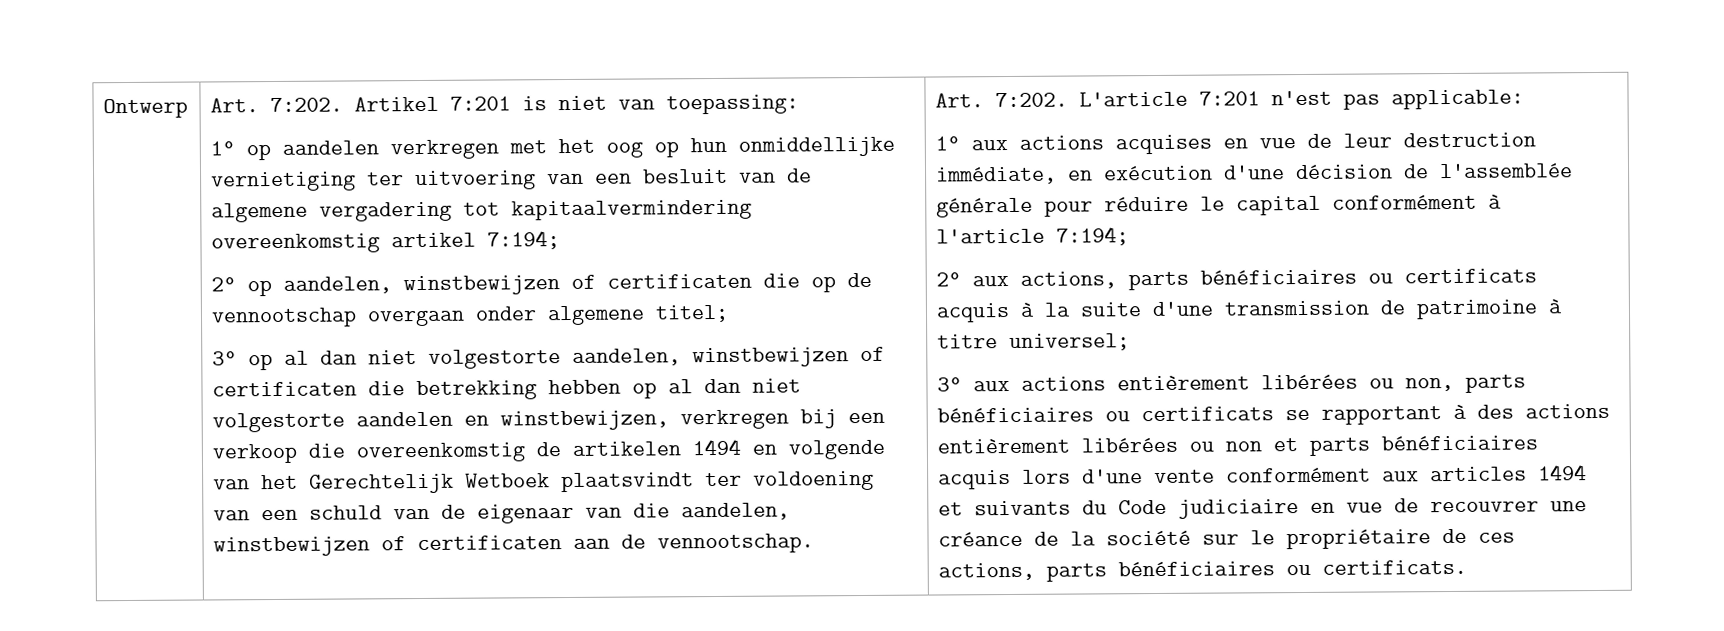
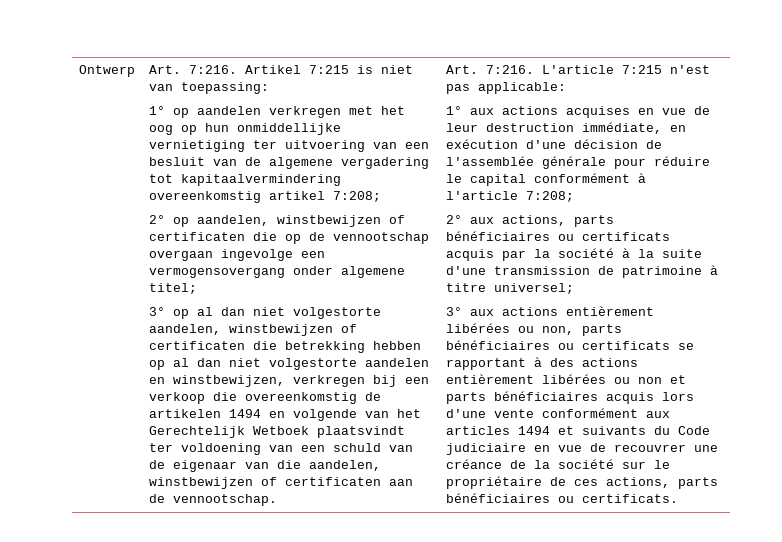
[270,96,512,113] 7:202. Artikel 7:201 -> [188,65,349,74] 7:216. Artikel 7:215
[487,230,561,250] 7:194; -> [332,191,381,202] 7:208;
(466, 318) none -> [220,249,325,261] [148,267,285,278] ingevolge een vermogensovergang
[995,91,1261,108] 7:202. L'article 7:201 -> [485,65,662,74] 7:216. L'article 7:215
[1056,226,1130,246] 7:194; -> [525,191,574,202] 7:208;
(1011, 312) none -> [501,248,614,261] par la société

